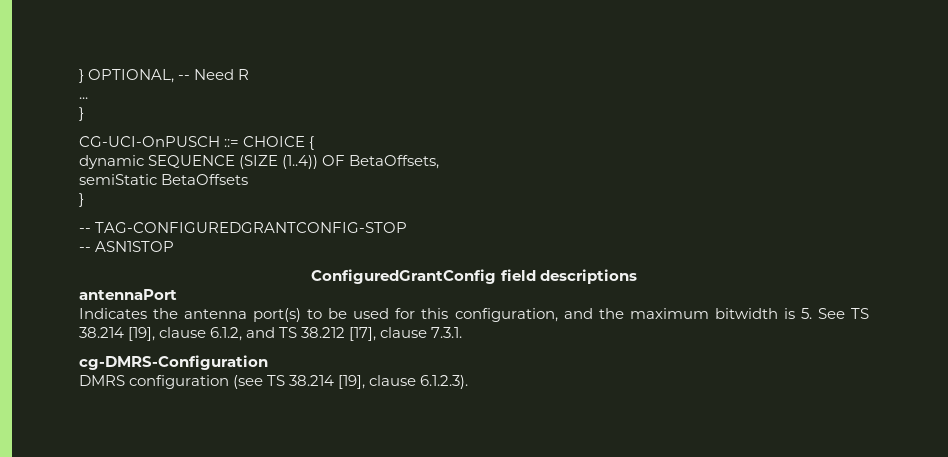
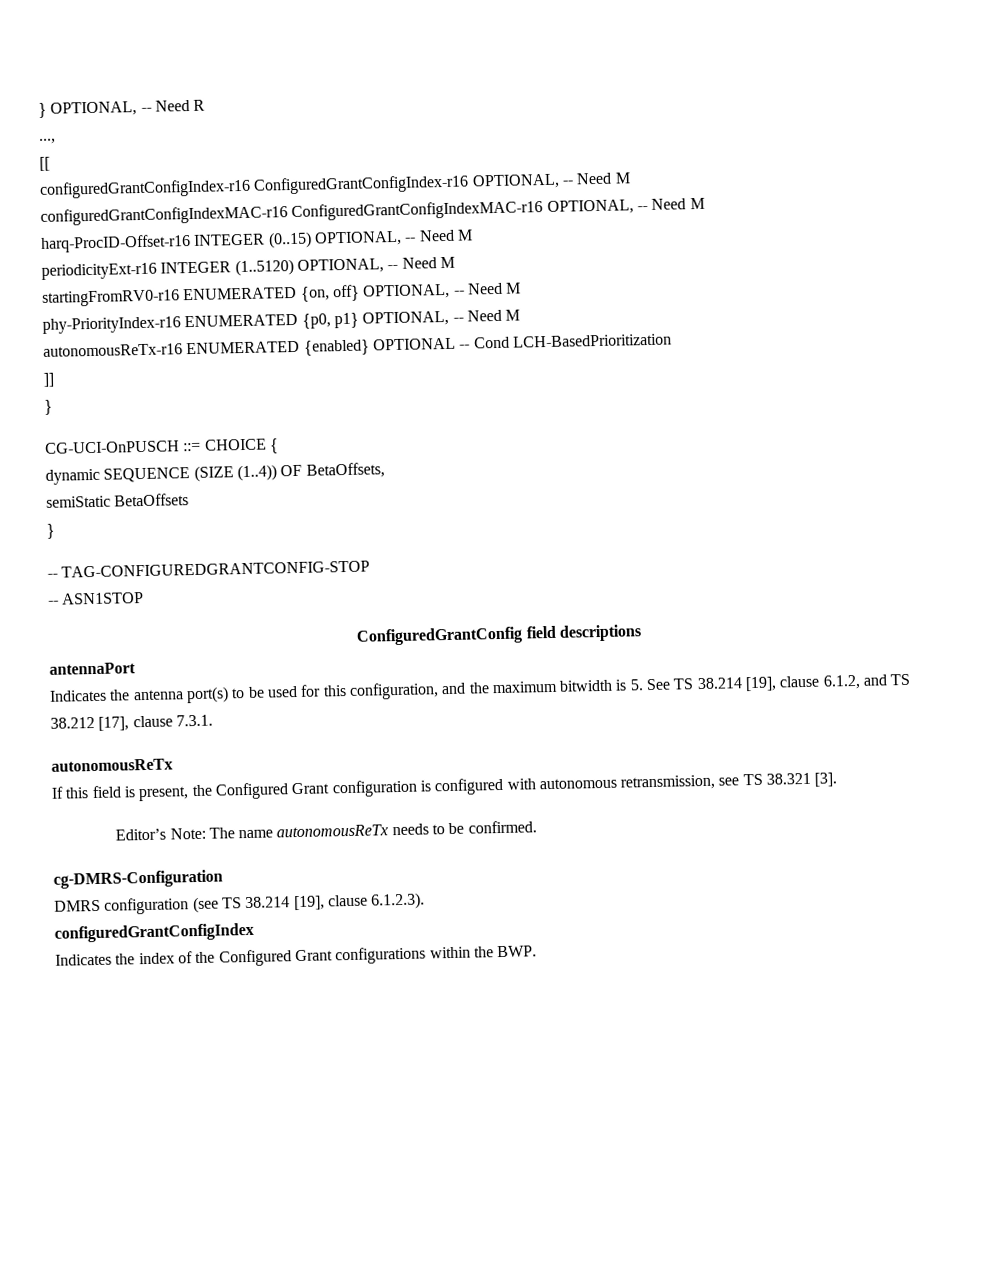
[79,97,88,99] ... -> [39,138,56,144] [39,156,50,171] [39,172,631,199] [40,197,705,226] [40,229,473,253] [41,256,455,280] [42,282,522,307] [42,309,521,334] [43,333,672,357] [43,372,54,387] ..., // [[ // configuredGrantConfigIndex-r16 ConfiguredGrantConfigIndex-r16 OPTIONAL, -- Need M // configuredGrantConfigIndexMAC-r16 ConfiguredGrantConfigIndexMAC-r16 OPTIONAL, -- Need M // harq-ProcID-Offset-r16 INTEGER (0..15) OPTIONAL, -- Need M // periodicityExt-r16 INTEGER (1..5120) OPTIONAL, -- Need M // startingFromRV0-r16 ENUMERATED {on, off} OPTIONAL, -- Need M // phy-PriorityIndex-r16 ENUMERATED {p0, p1} OPTIONAL, -- Need M // autonomousReTx-r16 ENUMERATED {enabled} OPTIONAL -- Cond LCH-BasedPrioritization // ]]
(463, 332) none -> [51,758,173,772] [51,772,838,802] [115,820,537,841] // autonomousReTx // If this field is present, the Configured Grant configuration is configured with autonomous retransmission, see TS 38.321 [3]. // Editor’s Note: The name autonomousReTx needs to be confirmed.
(469, 382) none -> [54,922,254,943] [55,945,538,967] // configuredGrantConfigIndex // Indicates the index of the Configured Grant configurations within the BWP.

